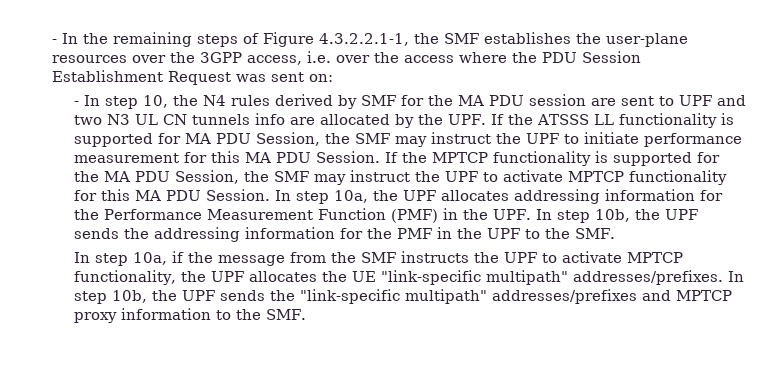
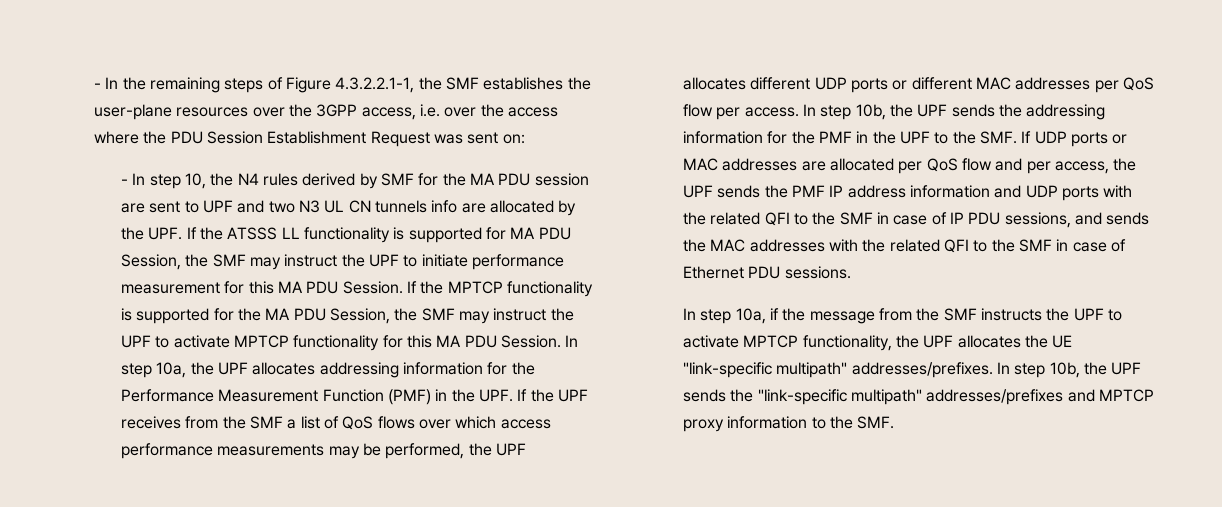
(531, 214) none -> [517,389,588,402] [121,416,551,430] [121,443,526,459] [683,77,1154,93] [683,104,799,120] If the UPF receives from the SMF a list of QoS flows over which access performance measurements may be performed, the UPF allocates different UDP ports or different MAC addresses per QoS flow per access.
(615, 233) none -> [1021,131,1128,147] [683,158,1137,174] [683,185,1133,201] [683,212,1150,228] [683,239,1126,253] [683,266,851,279] If UDP ports or MAC addresses are allocated per QoS flow and per access, the UPF sends the PMF IP address information and UDP ports with the related QFI to the SMF in case of IP PDU sessions, and sends the MAC addresses with the related QFI to the SMF in case of Ethernet PDU sessions.

